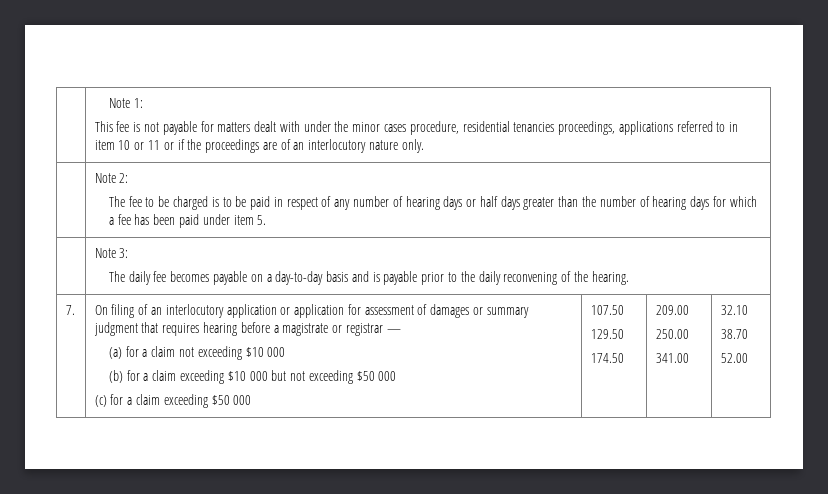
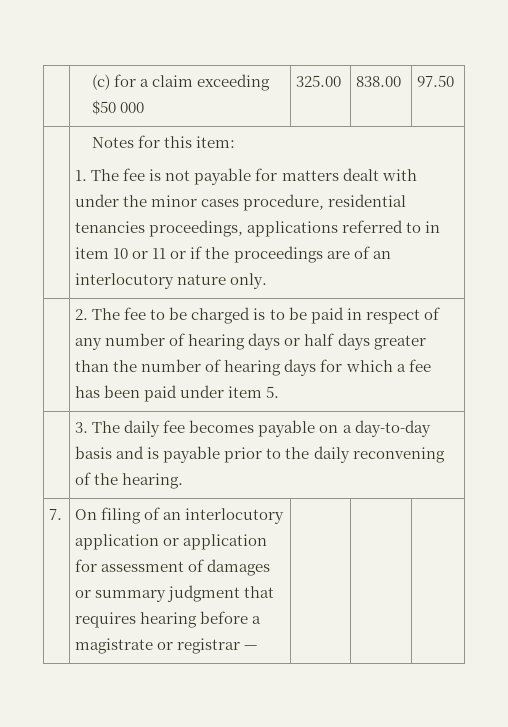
[108,98,143,108] [94,121,113,132] | Note 1: // This -> [91,74,270,91] [91,100,144,115] [296,75,342,87] [356,76,402,87] [417,75,455,87] [91,135,235,148] [75,169,120,181] | (c) for a claim exceeding $50 000 | 325.00 | 838.00 | 97.50 // | Notes for this item: // 1. The
[94,173,129,183] Note 2: // -> [75,309,89,320] 2.
[94,248,129,258] Note 3: // -> [75,422,89,433] 3.
[108,346,286,360] [108,370,397,384] [94,394,252,408] [590,305,624,315] [590,329,624,339] [590,353,624,363] [655,305,689,315] [655,329,689,339] [655,353,689,363] [720,305,748,315] [720,329,748,339] [720,353,748,363] // (a) for a claim not exceeding $10 000 // (b) for a claim exceeding $10 000 but not exceeding $50 000 // (c) for a claim exceeding $50 000 | 107.50 // 129.50 // 174.50 | 209.00 // 250.00 // 341.00 | 32.10 // 38.70 // 52.00 -> (258, 647) | | |

